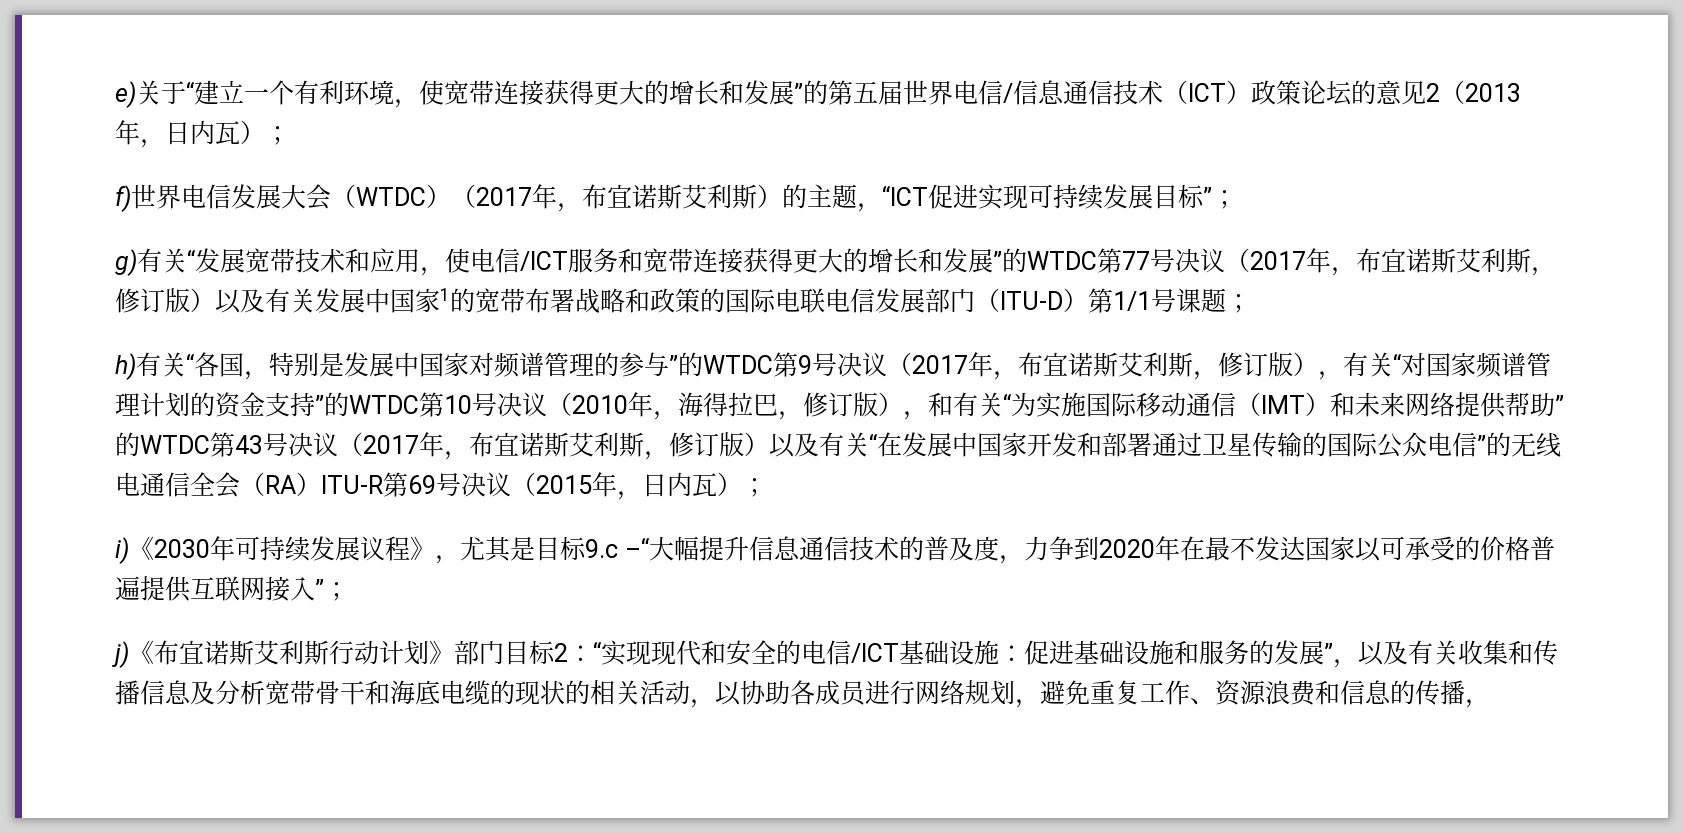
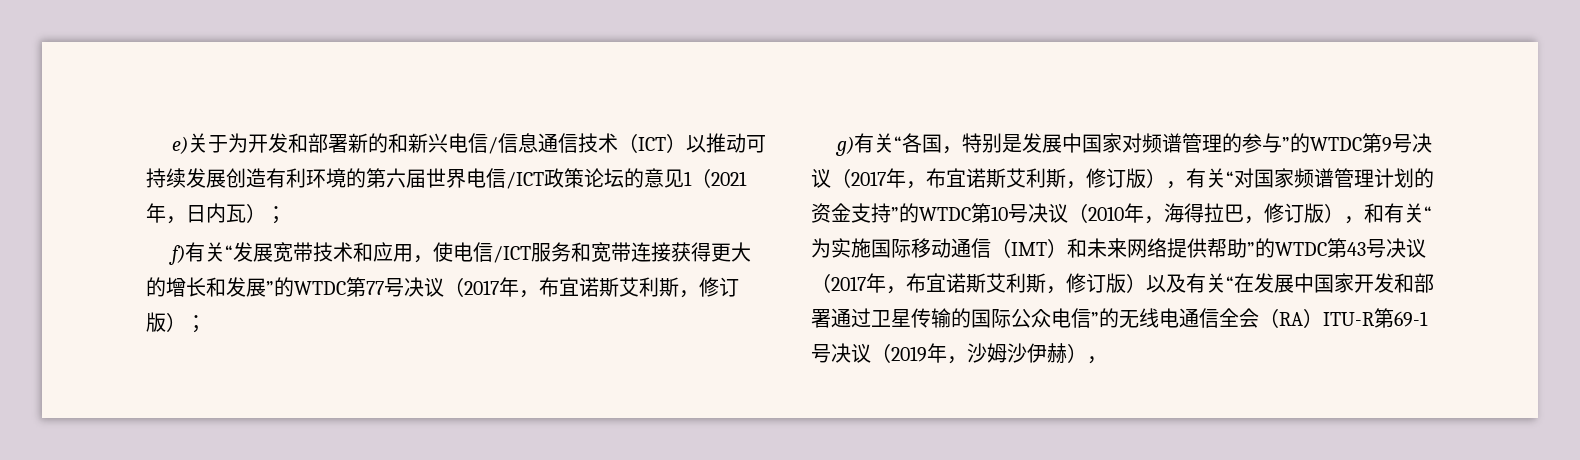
[186,80,953,108] “建立一个有利环境，使宽带连接获得更大的增长和发展”的第五届世界 -> [228,133,449,153] 为开发和部署新的和新兴
(1251, 92) none -> [686,133,767,153] [146,168,544,189] 以推动可持续发展创造有利环境的第六届世界电信/ICT
[1426,80,1521,104] 2（2013 -> [684,168,747,188] 1（2021
[131,184,1237,212] [115,249,137,276] 世界电信发展大会（WTDC）（2017年，布宜诺斯艾利斯）的主题，“ICT促进实现可持续发展目标”； // g) -> (186, 255) none
[215,288,1251,314] [115,353,136,380] 以及有关发展中国家1的宽带布署战略和政策的国际电联电信发展部门（ITU-D）第1/1号课题； // h) -> [186,315,206,333] [835,136,855,156] ； // g)
[408,472,767,500] [115,536,1555,564] [115,576,349,602] [112,640,1558,668] [115,680,1465,708] 69号决议（2015年，日内瓦）； // i)《2030年可持续发展议程》，尤其是目标9.c –“大幅提升信息通信技术的普及度，力争到2020年在最不发达国家以可承受的价格普遍提供互联网接入”； // j)《布宜诺斯艾利斯行动计划》部门目标2：“实现现代和安全的电信/ICT基础设施：促进基础设施和服务的发展”，以及有关收集和传播信息及分析宽带骨干和海底电缆的现状的相关活动，以协助各成员进行网络规划，避免重复工作、资源浪费和信息的传播 -> [1394,311,1428,327] [811,343,1087,364] 69-1号决议（2019年，沙姆沙伊赫）

